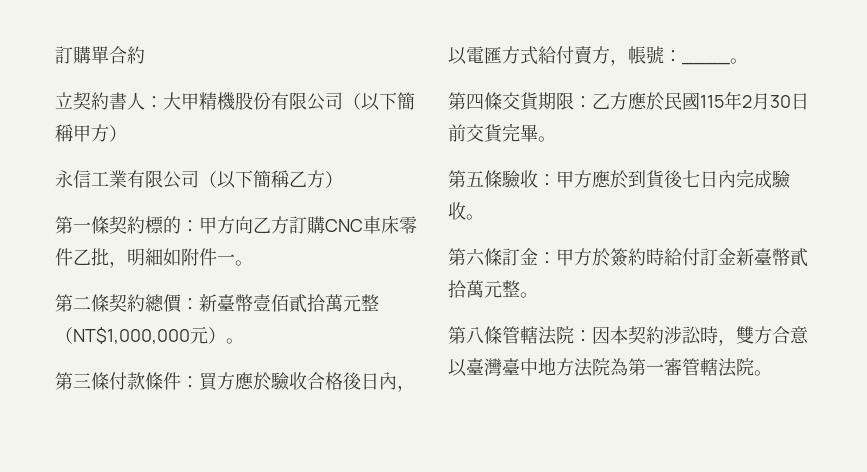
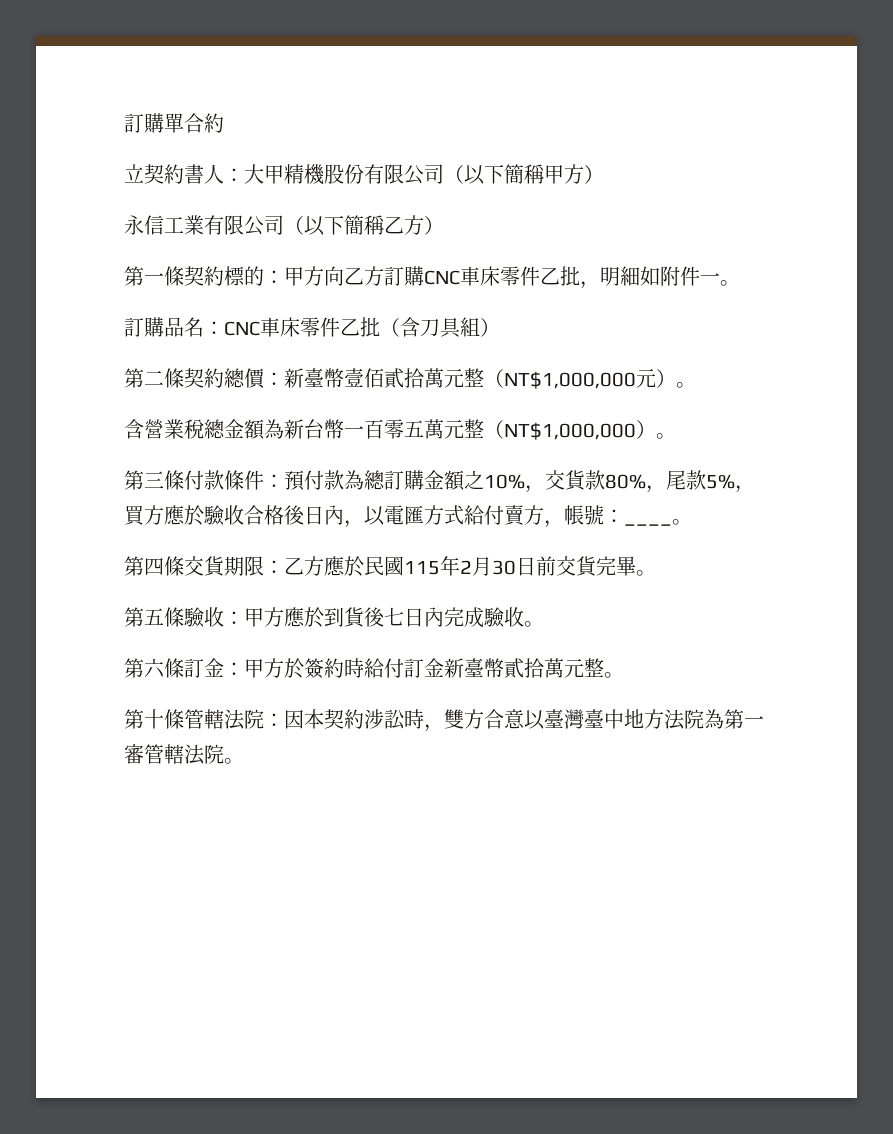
(253, 263) none -> [124,317,500,338] // 訂購品名：CNC車床零件乙批（含刀具組）
[55,372,199,390] 第三條付款條件： -> [124,419,676,440] [124,470,755,493] 含營業稅總金額為新台幣一百零五萬元整（NT$1,000,000）。 // 第三條付款條件：預付款為總訂購金額之10%，交貨款80%，尾款5%，
[466,326,484,344] 八 -> [144,709,164,729] 十

